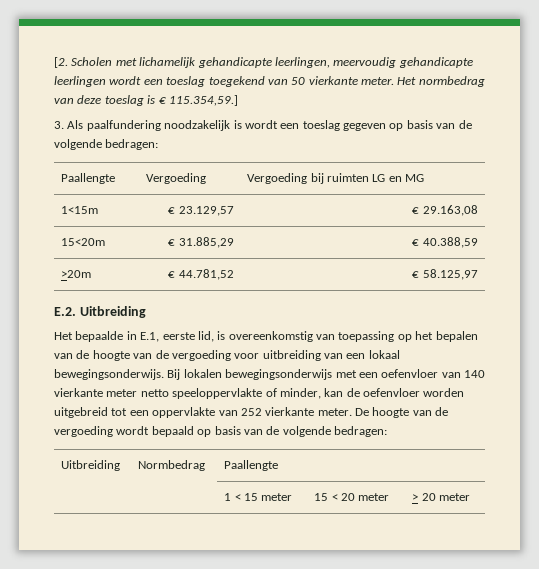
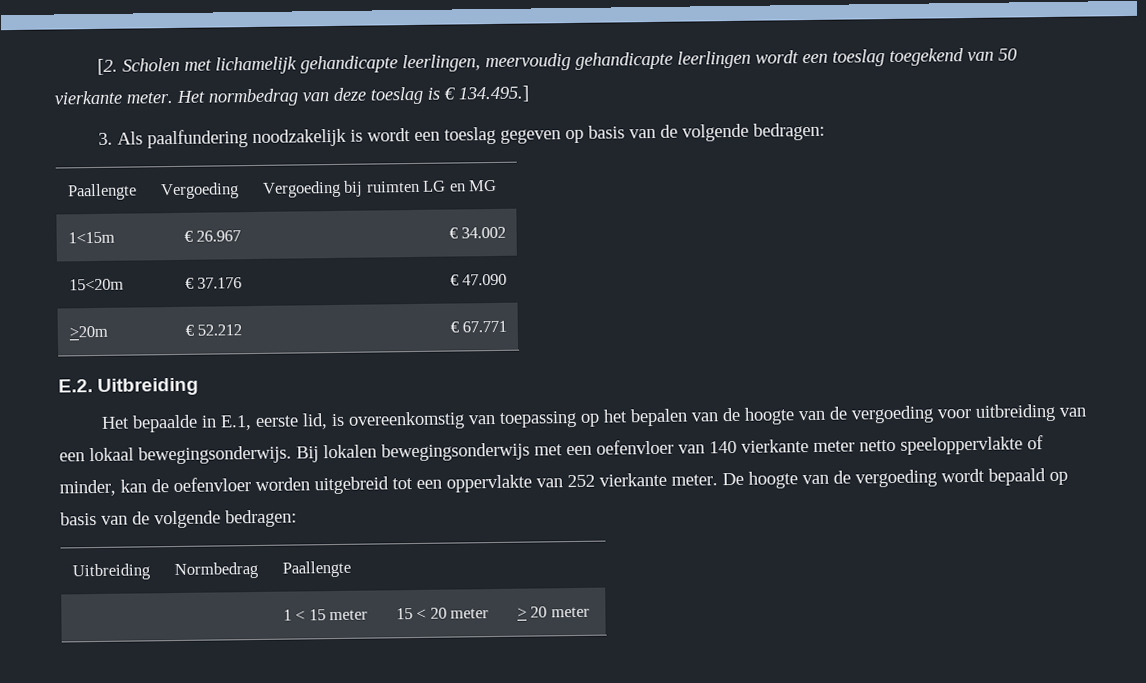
[168,95,238,106] 115.354,59.] -> [458,85,529,103] 134.495.]
[178,206,234,216] [412,205,478,216] 23.129,57 | € 29.163,08 -> [195,230,241,242] [448,226,506,239] 26.967 | € 34.002
[178,237,234,248] [412,237,478,248] 31.885,29 | € 40.388,59 -> [196,277,242,289] [449,273,507,286] 37.176 | € 47.090
[178,269,234,280] [412,269,478,280] 44.781,52 | € 58.125,97 -> [196,324,242,336] [449,320,507,333] 52.212 | € 67.771

